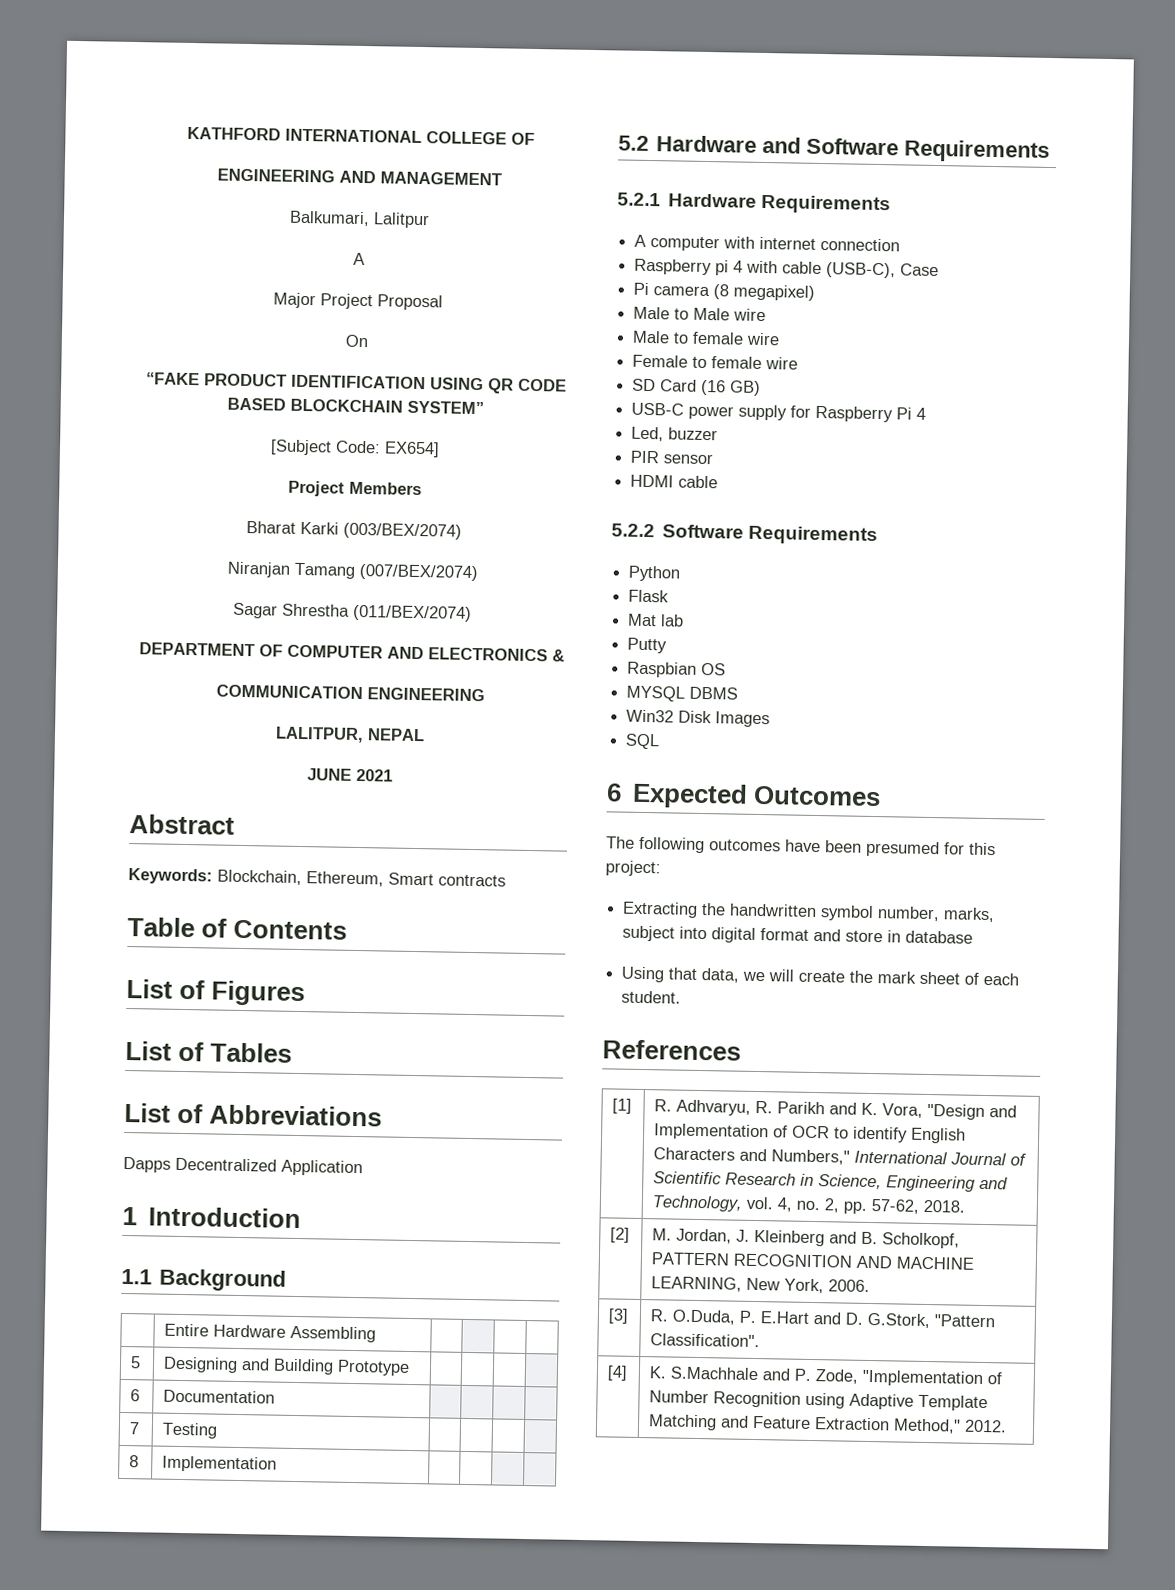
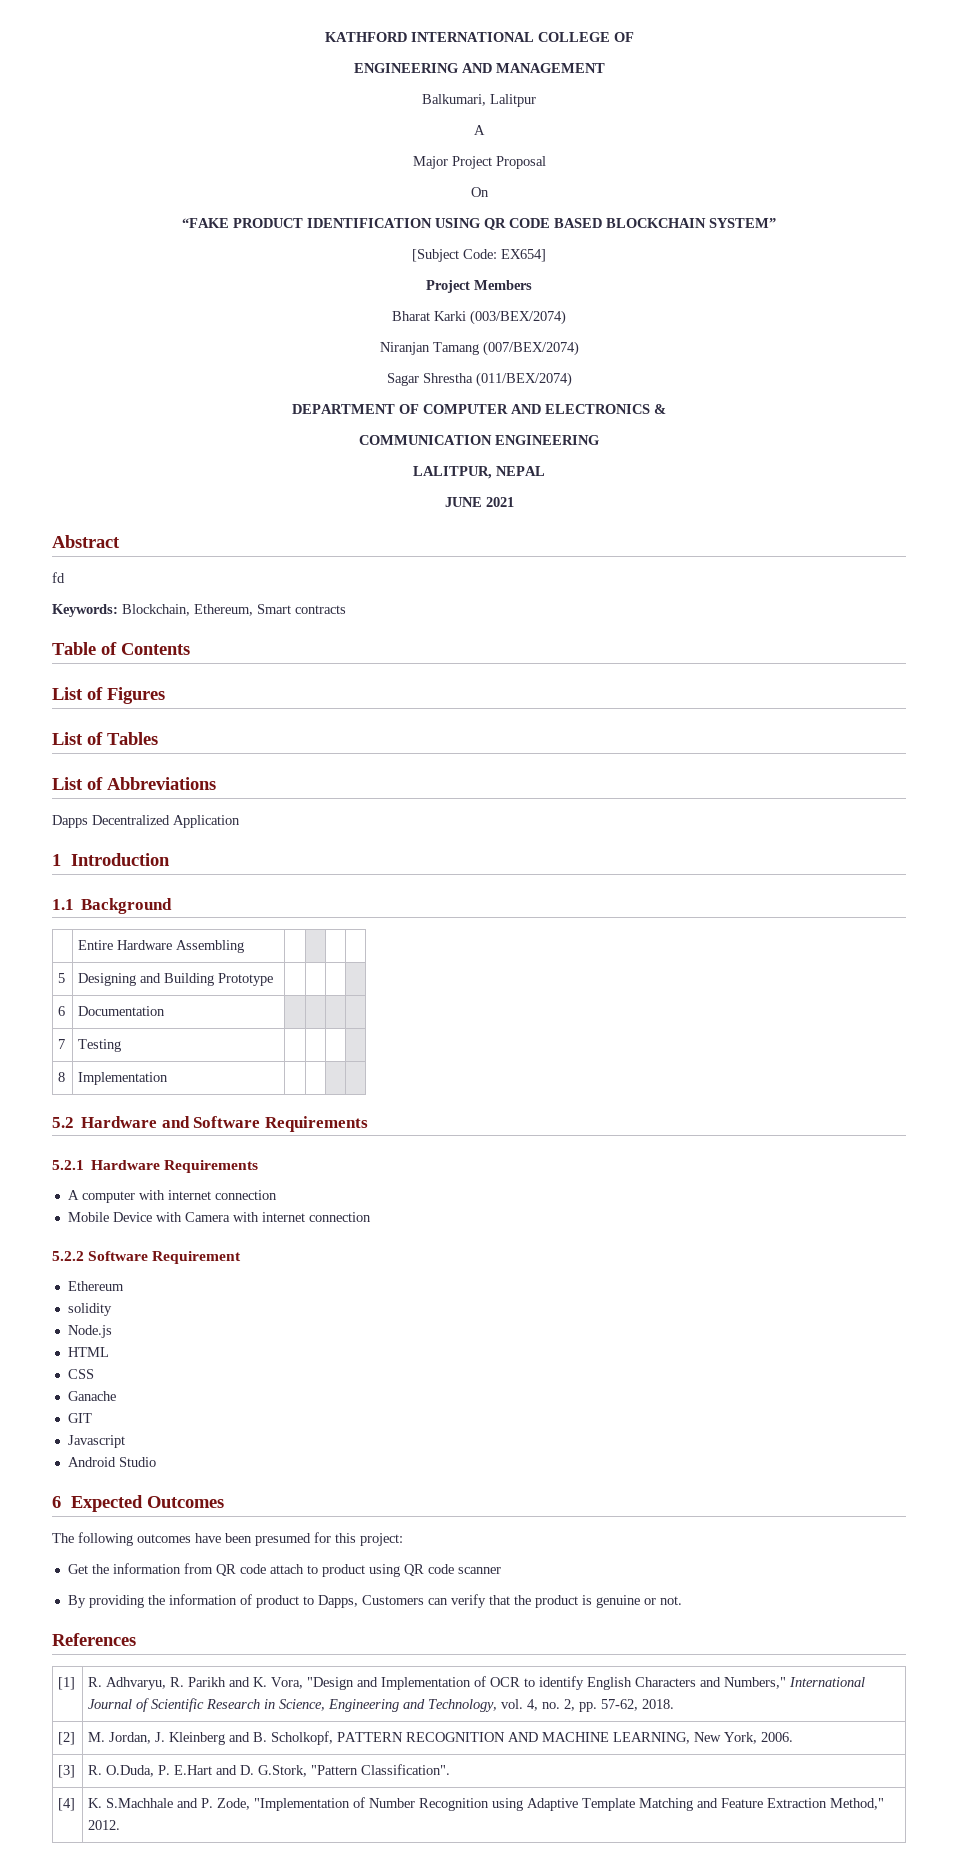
(235, 824) none -> [52,572,65,583] // fd
[634,258,940,279] [633,282,816,301] [633,306,767,322] [632,330,781,346] [632,354,799,370] [632,378,762,396] [631,402,927,423] [631,426,719,442] [630,450,714,465] [630,474,719,489] [611,523,879,546] [628,565,682,582] [628,589,670,603] [627,613,685,627] [627,637,668,654] [627,661,727,678] [626,685,739,702] [626,709,771,728] [625,733,661,750] Raspberry pi 4 with cable (USB-C), Case // Pi camera (8 megapixel) // Male to Male wire // Male to female wire // Female to female wire // SD Card (16 GB) // USB-C power supply for Raspberry Pi 4 // Led, buzzer // PIR sensor // HDMI cable // 5.2.2 Software Requirements // Python // Flask // Mat lab // Putty // Raspbian OS // MYSQL DBMS // Win32 Disk Images // SQL -> [67,1212,371,1222] [52,1251,242,1264] [67,1281,124,1291] [67,1303,112,1316] [67,1325,112,1338] [67,1347,109,1357] [67,1369,94,1379] [67,1391,116,1401] [67,1413,92,1423] [67,1435,125,1448] [67,1457,156,1467] Mobile Device with Camera with internet connection // 5.2.2 Software Requirement // Ethereum // solidity // Node.js // HTML // CSS // Ganache // GIT // Javascript // Android Studio
[622,901,996,923] [622,925,974,944] [621,966,1020,986] [621,990,682,1004] Extracting the handwritten symbol number, marks, subject into digital format and store in database // Using that data, we will create the mark sheet of each student. -> [67,1563,501,1577] [67,1594,682,1608] Get the information from QR code attach to product using QR code scanner // By providing the information of product to Dapps, Customers can verify that the product is genuine or not.

